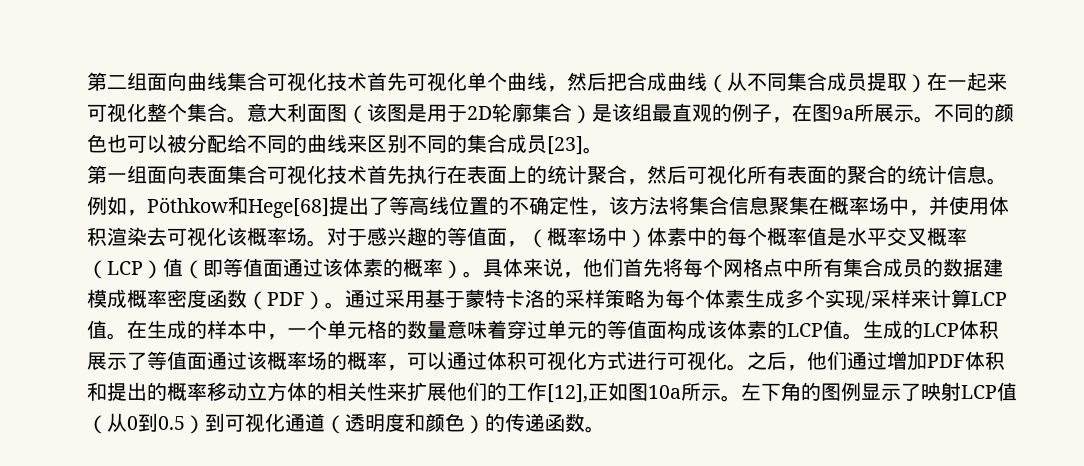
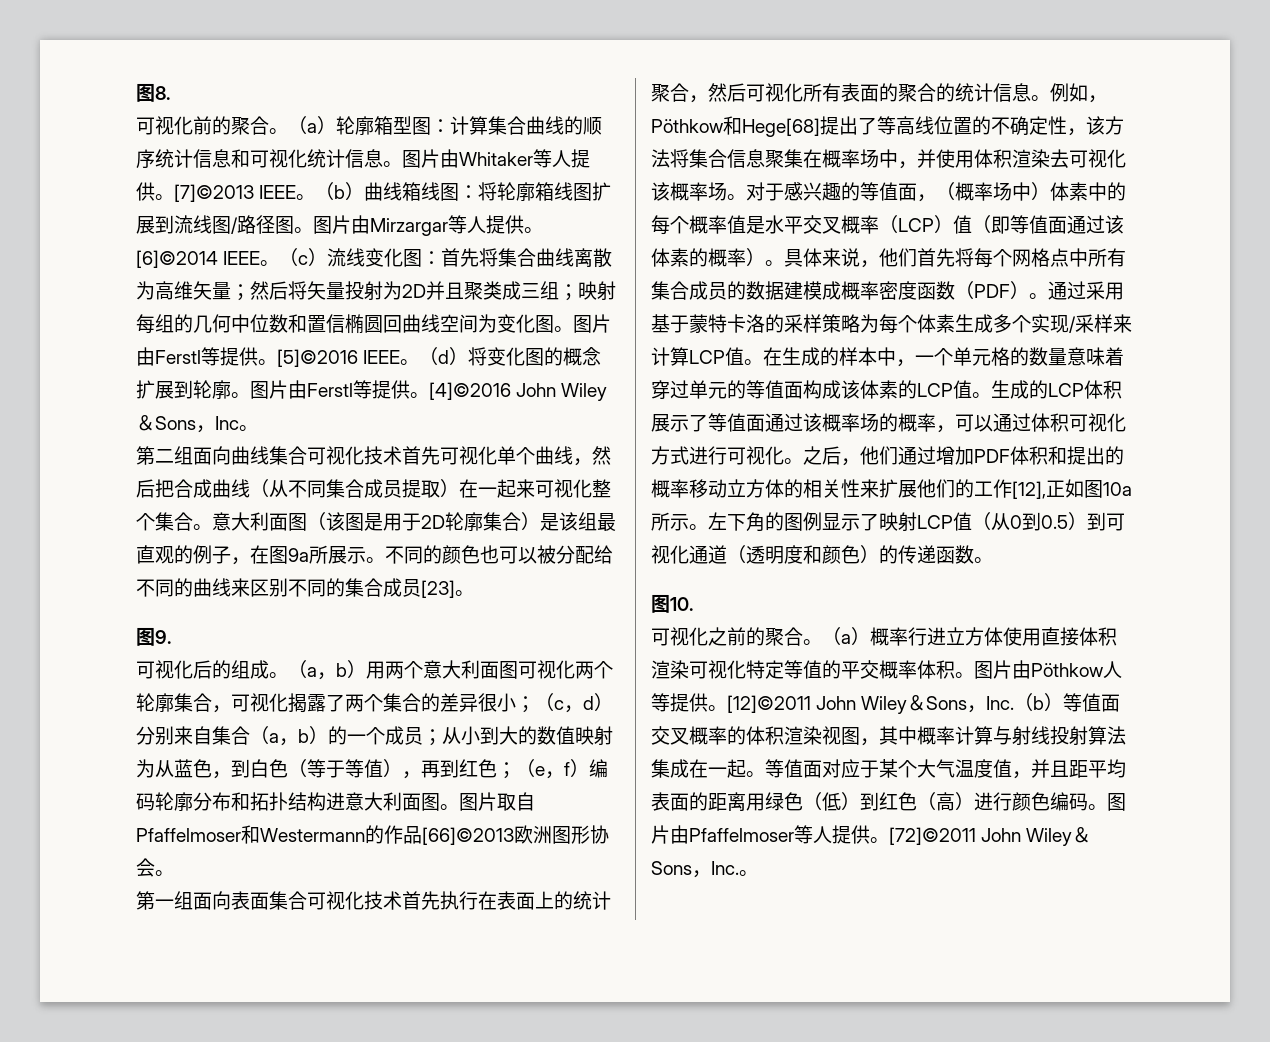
(87, 81) none -> [136,83,170,102] [136,116,602,135] [136,149,590,169] [136,182,612,202] [136,215,543,236] [136,248,613,268] [136,281,616,301] [136,314,611,334] [136,347,602,367] [136,380,608,401] [136,415,258,433] 图8. // 可视化前的聚合。（a）轮廓箱型图：计算集合曲线的顺序统计信息和可视化统计信息。图片由Whitaker等人提供。[7]©2013 IEEE。（b）曲线箱线图：将轮廓箱线图扩展到流线图/路径图。图片由Mirzargar等人提供。[6]©2014 IEEE。（c）流线变化图：首先将集合曲线离散为高维矢量；然后将矢量投射为2D并且聚类成三组；映射每组的几何中位数和置信椭圆回曲线空间为变化图。图片由Ferstl等提供。[5]©2016 IEEE。（d）将变化图的概念扩展到轮廓。图片由Ferstl等提供。[4]©2016 John Wiley＆Sons，Inc。 //
(603, 150) none -> [136,627,171,646] [136,660,613,680] [136,693,613,713] [136,726,613,746] [136,759,608,779] [136,792,535,811] [136,825,609,845] [136,858,174,877] // 图9. // 可视化后的组成。（a，b）用两个意大利面图可视化两个轮廓集合，可视化揭露了两个集合的差异很小；（c，d）分别来自集合（a，b）的一个成员；从小到大的数值映射为从蓝色，到白色（等于等值），再到红色；（e，f）编码轮廓分布和拓扑结构进意大利面图。图片取自Pfaffelmoser和Westermann的作品[66]©2013欧洲图形协会。
(605, 429) none -> [651,594,693,613] [651,627,1117,646] [651,660,1122,679] [651,693,1121,714] [651,726,1126,746] [651,759,1126,779] [651,792,1126,811] [651,825,1092,846] [651,861,758,878] // 图10. // 可视化之前的聚合。（a）概率行进立方体使用直接体积渲染可视化特定等值的平交概率体积。图片由Pöthkow人等提供。[12]©2011 John Wiley＆Sons，Inc.（b）等值面交叉概率的体积渲染视图，其中概率计算与射线投射算法集成在一起。等值面对应于某个大气温度值，并且距平均表面的距离用绿色（低）到红色（高）进行颜色编码。图片由Pfaffelmoser等人提供。[72]©2011 John Wiley＆Sons，Inc.。

